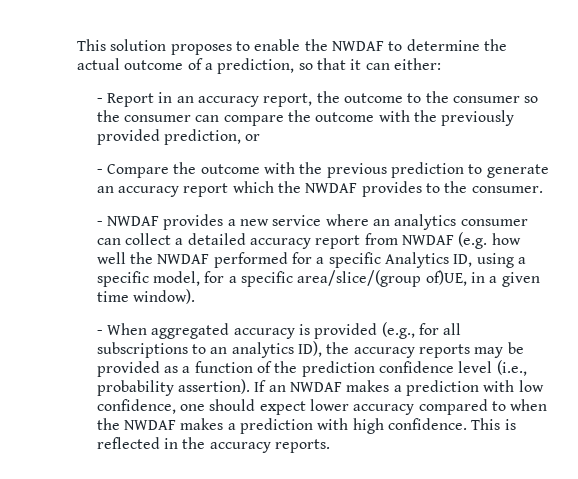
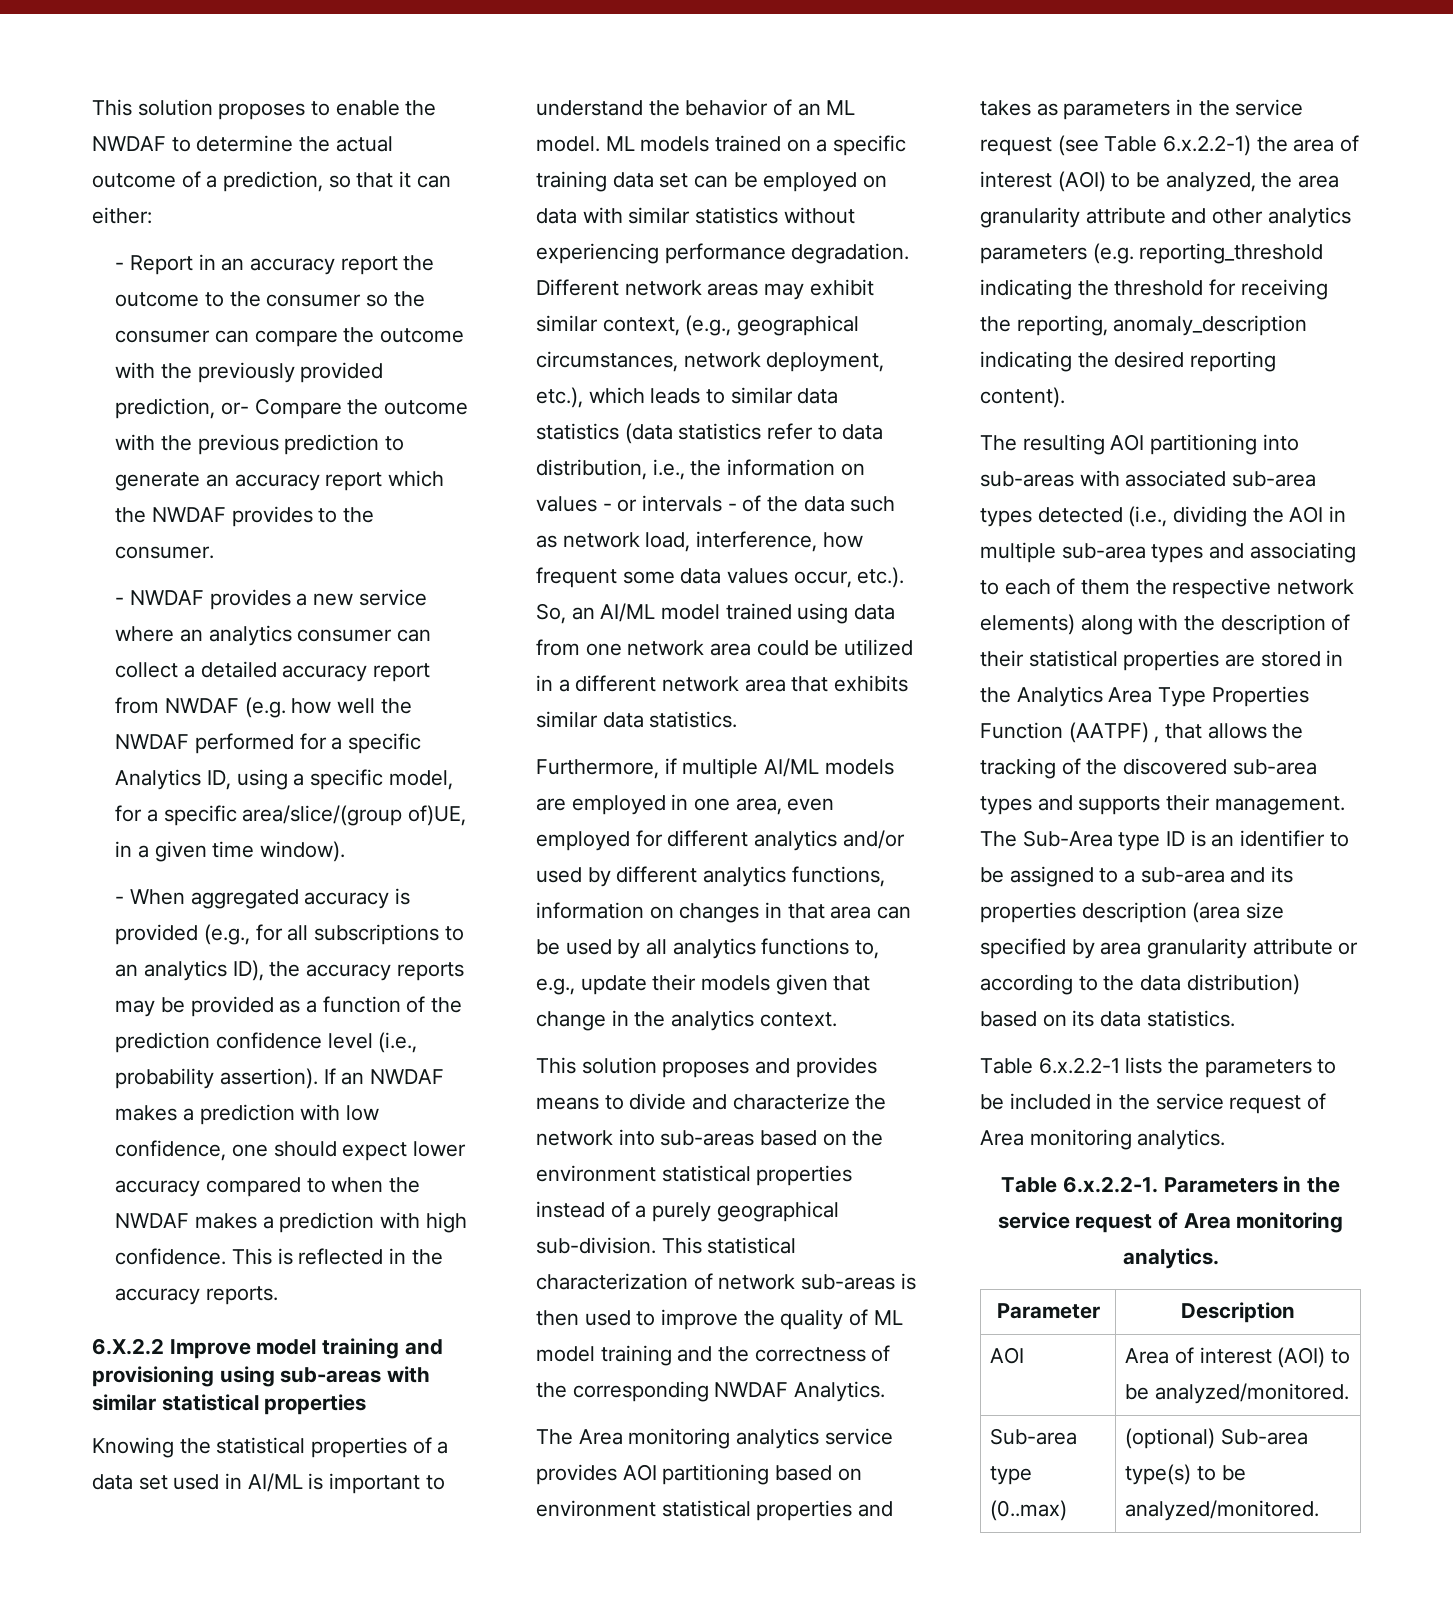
[263,93,313,107] report, -> [340,256,398,275] report
[245,134,261,141] [96,169,103,174] or // - -> [220,402,249,415] or-
(330, 446) none -> [92,1338,443,1359] [92,1366,431,1387] [92,1394,367,1415] [92,1437,449,1458] [92,1473,445,1494] [536,99,856,116] [536,135,907,156] [536,171,888,192] [536,207,855,224] [536,243,910,264] [536,279,874,300] [536,315,860,336] [536,351,885,372] [536,387,839,408] [536,423,884,444] [536,459,865,480] [536,495,896,512] [536,531,863,552] [536,567,905,588] [536,603,896,624] [536,639,914,656] [536,675,909,692] [536,711,738,728] [536,758,894,779] [536,794,835,815] [536,830,905,851] [536,866,885,887] [536,902,912,923] [536,938,880,959] [536,974,871,995] [536,1010,837,1031] [536,1057,877,1078] [536,1093,887,1110] [536,1129,884,1146] [536,1165,853,1186] [536,1201,839,1222] [536,1237,797,1254] [536,1273,916,1290] [536,1309,903,1330] [536,1345,891,1366] [536,1381,886,1402] [536,1428,893,1449] [536,1464,862,1485] [536,1500,894,1521] [980,99,1304,120] [980,135,1360,156] [980,171,1340,192] [980,207,1351,228] [980,243,1324,264] [980,279,1328,300] [980,315,1308,336] [980,351,1277,372] [980,387,1065,408] [980,434,1299,455] [980,470,1317,487] [980,506,1347,527] [980,542,1356,563] [980,578,1355,599] [980,614,1351,635] [980,650,1344,671] [980,686,1309,707] [980,722,1304,743] [980,758,1317,779] [980,794,1345,815] [980,830,1349,851] [980,866,1294,887] [980,902,1285,923] [980,938,1359,959] [980,974,1300,995] [980,1010,1235,1027] [980,1057,1337,1078] [980,1093,1327,1114] [980,1129,1226,1150] [1001,1176,1340,1193] [997,1212,1344,1233] [1122,1248,1219,1269] [996,1303,1100,1319] [1181,1302,1295,1323] [990,1347,1025,1364] [1125,1347,1351,1368] [1125,1383,1350,1404] [990,1428,1078,1445] [990,1466,1033,1485] [990,1500,1068,1521] [1125,1428,1309,1449] [1125,1464,1246,1485] [1125,1500,1320,1521] // 6.X.2.2 Improve model training and provisioning using sub-areas with similar statistical properties // Knowing the statistical properties of a data set used in AI/ML is important to understand the behavior of an ML model. ML models trained on a specific training data set can be employed on data with similar statistics without experiencing performance degradation. Different network areas may exhibit similar context, (e.g., geographical circumstances, network deployment, etc.), which leads to similar data statistics (data statistics refer to data distribution, i.e., the information on values - or intervals - of the data such as network load, interference, how frequent some data values occur, etc.). So, an AI/ML model trained using data from one network area could be utilized in a different network area that exhibits similar data statistics. // Furthermore, if multiple AI/ML models are employed in one area, even employed for different analytics and/or used by different analytics functions, information on changes in that area can be used by all analytics functions to, e.g., update their models given that change in the analytics context. // This solution proposes and provides means to divide and characterize the network into sub-areas based on the environment statistical properties instead of a purely geographical sub-division. This statistical characterization of network sub-areas is then used to improve the quality of ML model training and the correctness of the corresponding NWDAF Analytics. // The Area monitoring analytics service provides AOI partitioning based on environment statistical properties and takes as parameters in the service request (see Table 6.x.2.2-1) the area of interest (AOI) to be analyzed, the area granularity attribute and other analytics parameters (e.g. reporting_threshold indicating the threshold for receiving the reporting, anomaly_description indicating the desired reporting content). // The resulting AOI partitioning into sub-areas with associated sub-area types detected (i.e., dividing the AOI in multiple sub-area types and associating to each of them the respective network elements) along with the description of their statistical properties are stored in the Analytics Area Type Properties Function (AATPF) , that allows the tracking of the discovered sub-area types and supports their management. The Sub-Area type ID is an identifier to be assigned to a sub-area and its properties description (area size specified by area granularity attribute or according to the data distribution) based on its data statistics. // Table 6.x.2.2-1 lists the parameters to be included in the service request of Area monitoring analytics. // Table 6.x.2.2-1. Parameters in the service request of Area monitoring analytics. // Parameter | Description // AOI | Area of interest (AOI) to be analyzed/monitored. // Sub-area type (0..max) | (optional) Sub-area type(s) to be analyzed/monitored.

